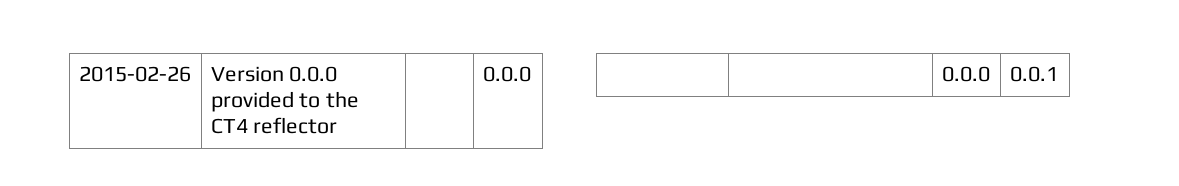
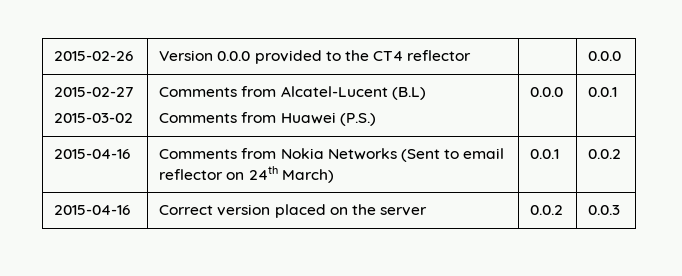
[941,66,990,82] [1009,66,1058,82] | | 0.0.0 | 0.0.1 -> [54,87,135,97] [54,113,134,123] [159,86,426,100] [159,112,376,126] [530,87,564,97] [588,87,618,97] [54,149,131,159] [159,148,505,162] [159,166,334,183] [530,149,560,159] [588,149,622,159] [54,205,131,215] [159,204,428,218] [530,205,564,215] [588,205,621,215] 2015-02-27 // 2015-03-02 | Comments from Alcatel-Lucent (B.L) // Comments from Huawei (P.S.) | 0.0.0 | 0.0.1 // 2015-04-16 | Comments from Nokia Networks (Sent to email reflector on 24th March) | 0.0.1 | 0.0.2 // 2015-04-16 | Correct version placed on the server | 0.0.2 | 0.0.3

